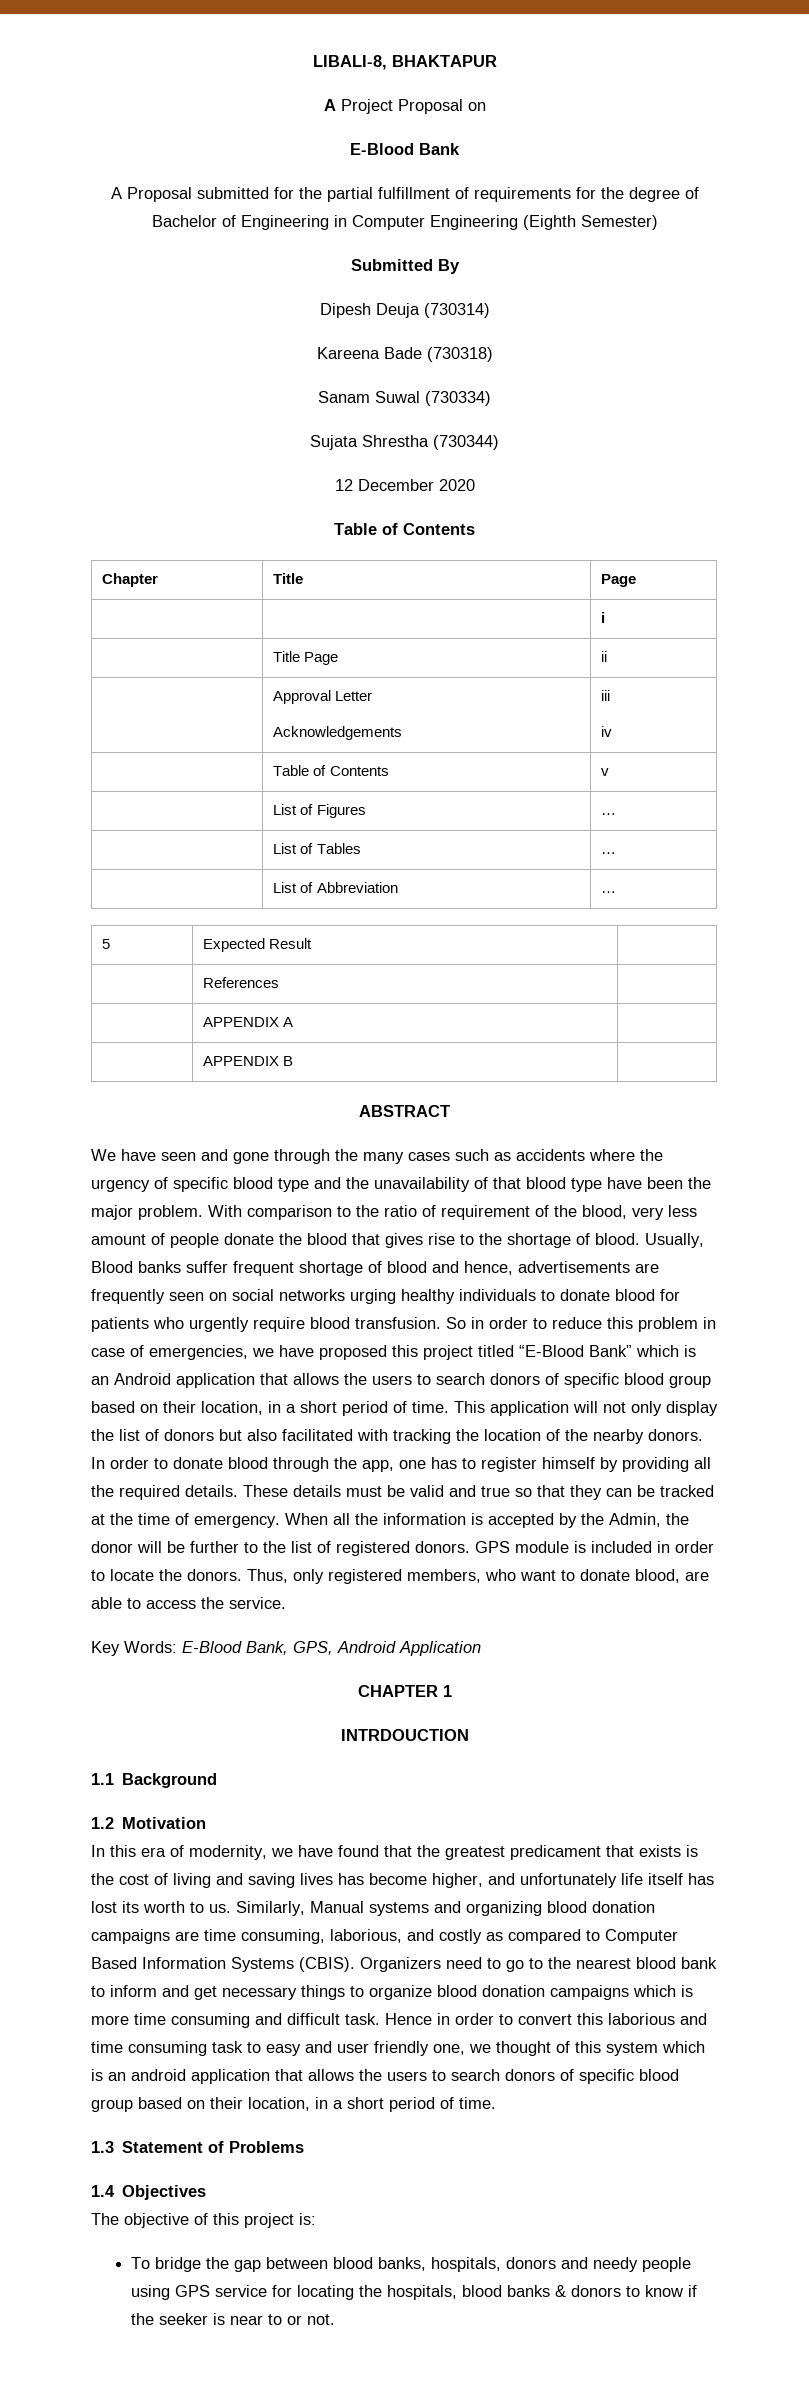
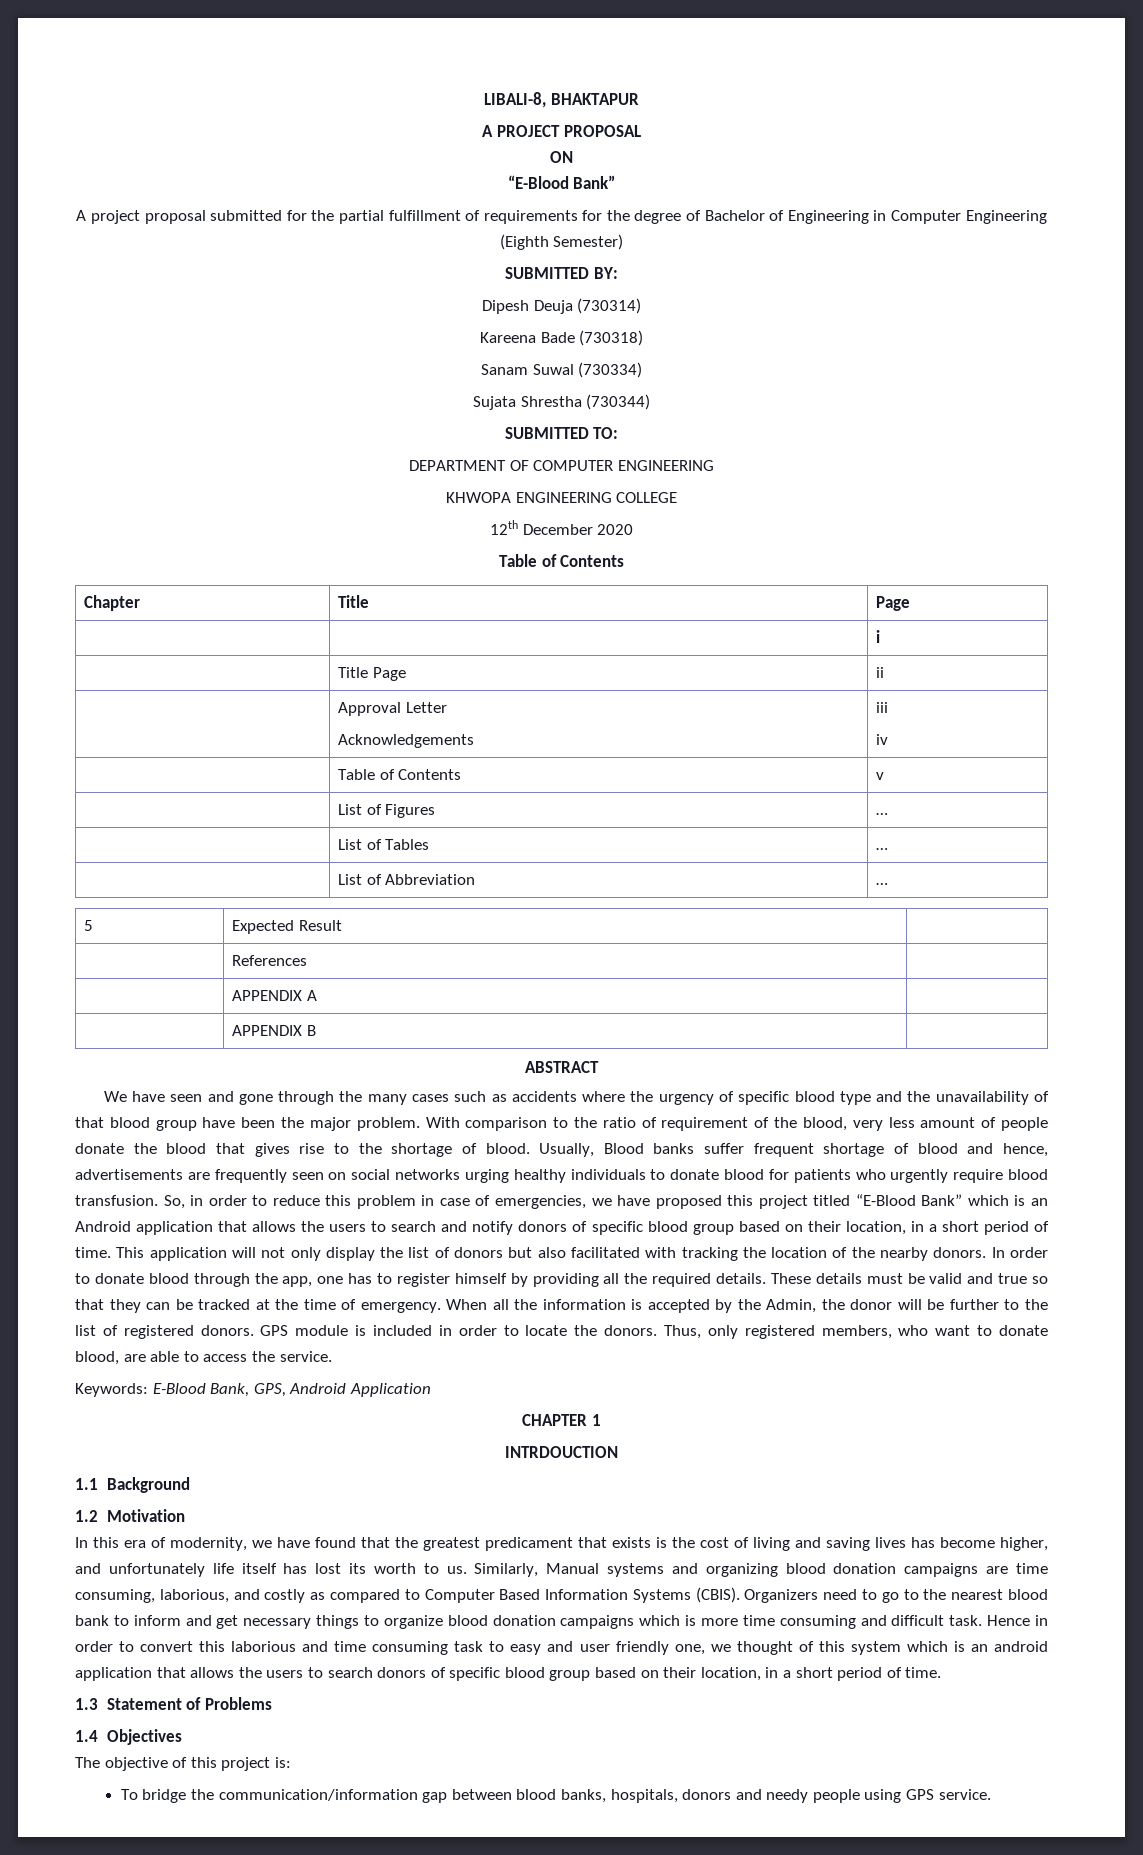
[340,99,486,114] [350,143,460,155] [110,187,192,202] Project Proposal on // E-Blood Bank // A Proposal -> [496,125,641,137] [550,151,573,163] [507,175,616,189] [76,210,206,224] PROJECT PROPOSAL // ON // “E-Blood Bank” // A project proposal
[350,259,460,274] Submitted By -> [505,267,618,279] SUBMITTED BY:
[334,479,353,491] 12 -> [504,427,619,439] [409,460,714,471] [445,492,678,503] [489,520,518,535] SUBMITTED TO: // DEPARTMENT OF COMPUTER ENGINEERING // KHWOPA ENGINEERING COLLEGE // 12th
[571,1178,602,1192] type -> [155,1120,197,1131] group
[446,1317,466,1329] So -> [163,1195,185,1209] So,
(485, 1379) none -> [441,1221,514,1235] and notify
[91,1641,177,1656] Key Words: -> [75,1383,148,1397] Keywords:
(230, 2263) none -> [218,1789,418,1801] communication/information
[215,2285,698,2300] [131,2313,336,2325] service for locating the hospitals, blood banks & donors to know if the seeker is near to or not. -> [938,1789,991,1800] service.

